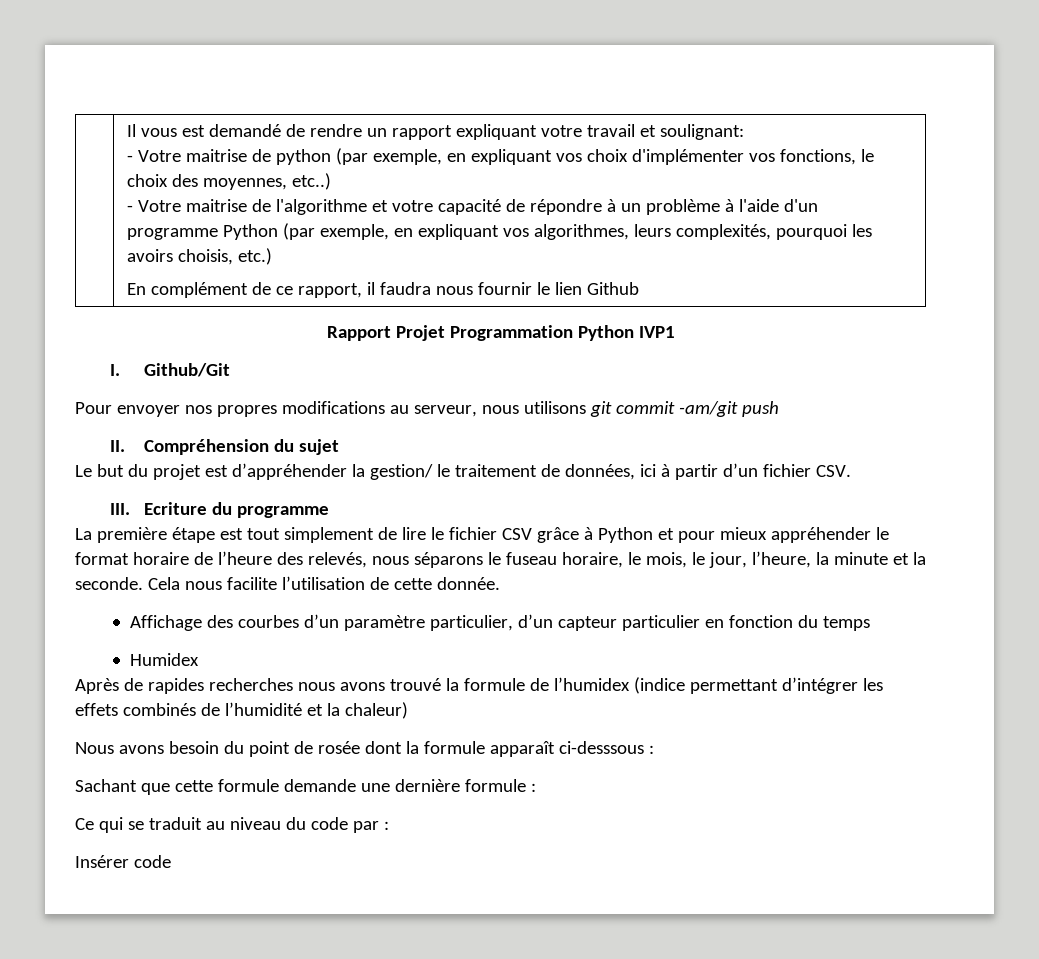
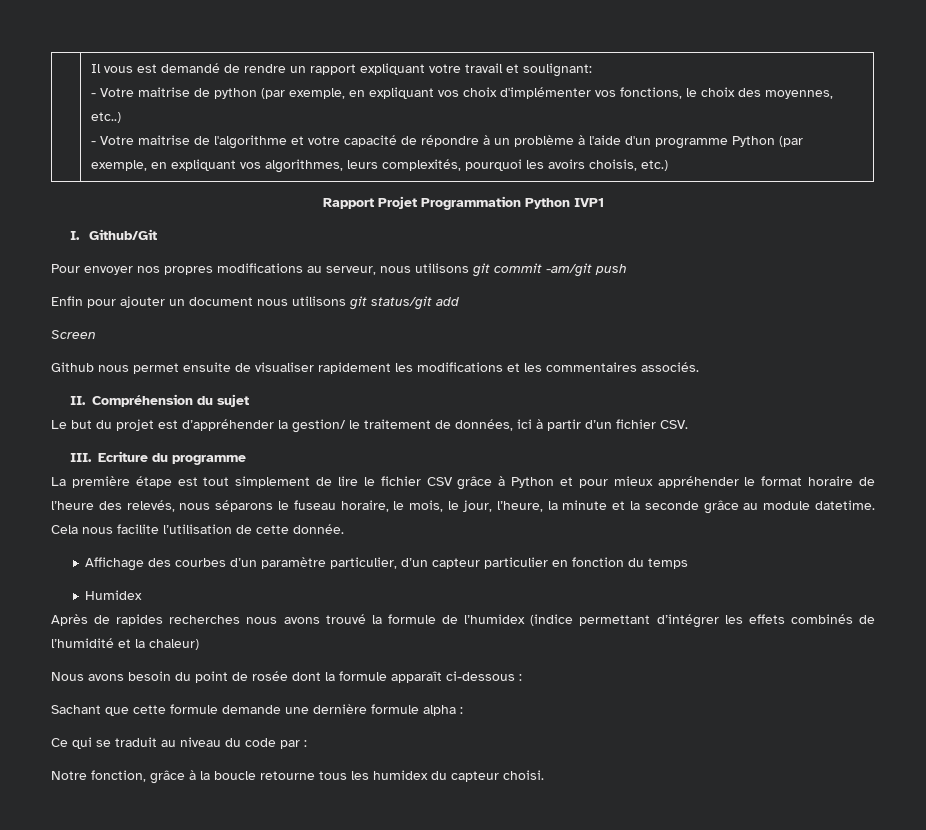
[127,282,640,298] // En complément de ce rapport, il faudra nous fournir le lien Github -> (669, 165) none
(779, 409) none -> [51,296,459,310] [51,330,96,339] [51,362,699,374] // Enfin pour ajouter un document nous utilisons git status/git add // Screen // Github nous permet ensuite de visualiser rapidement les modifications et les commentaires associés.
[75,577,143,590] seconde. -> [644,500,876,514] seconde grâce au module datetime.
[558,741,644,754] ci-desssous -> [446,671,515,681] ci-dessous
(526, 785) none -> [423,705,456,716] alpha
[75,855,171,868] Insérer code -> [51,770,544,784] Notre fonction, grâce à la boucle retourne tous les humidex du capteur choisi.

